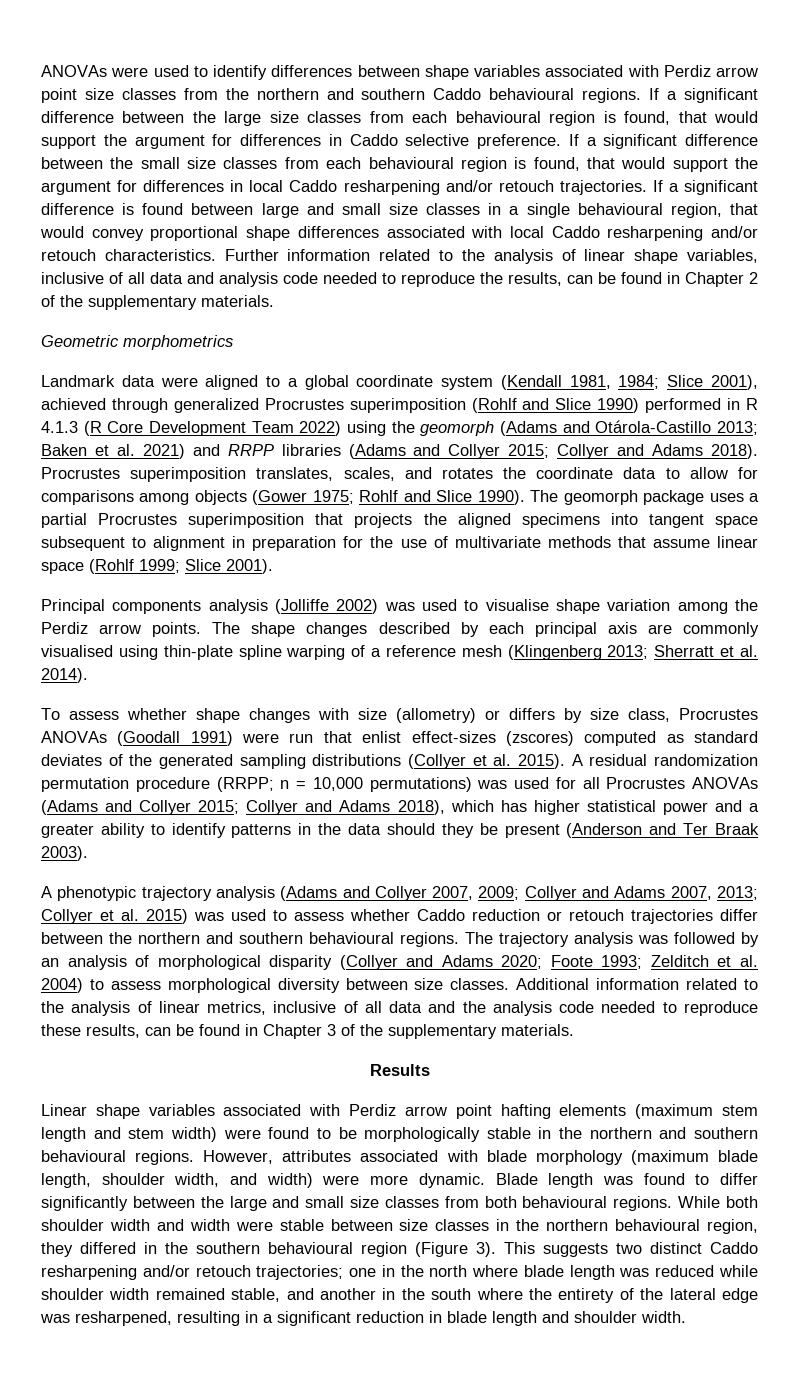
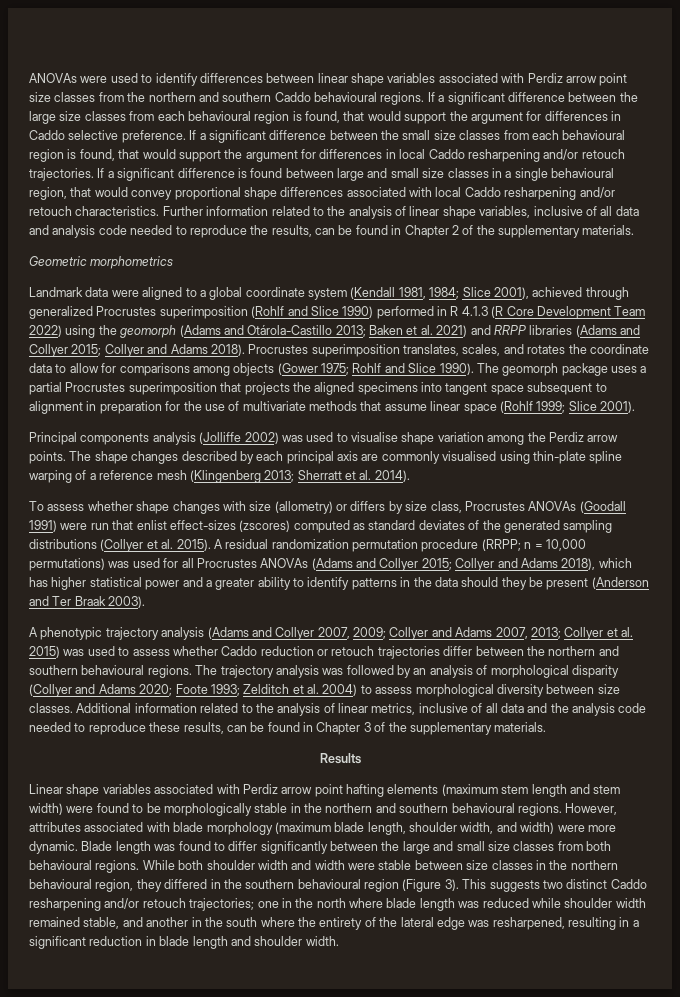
(420, 71) none -> [317,73,348,83] linear

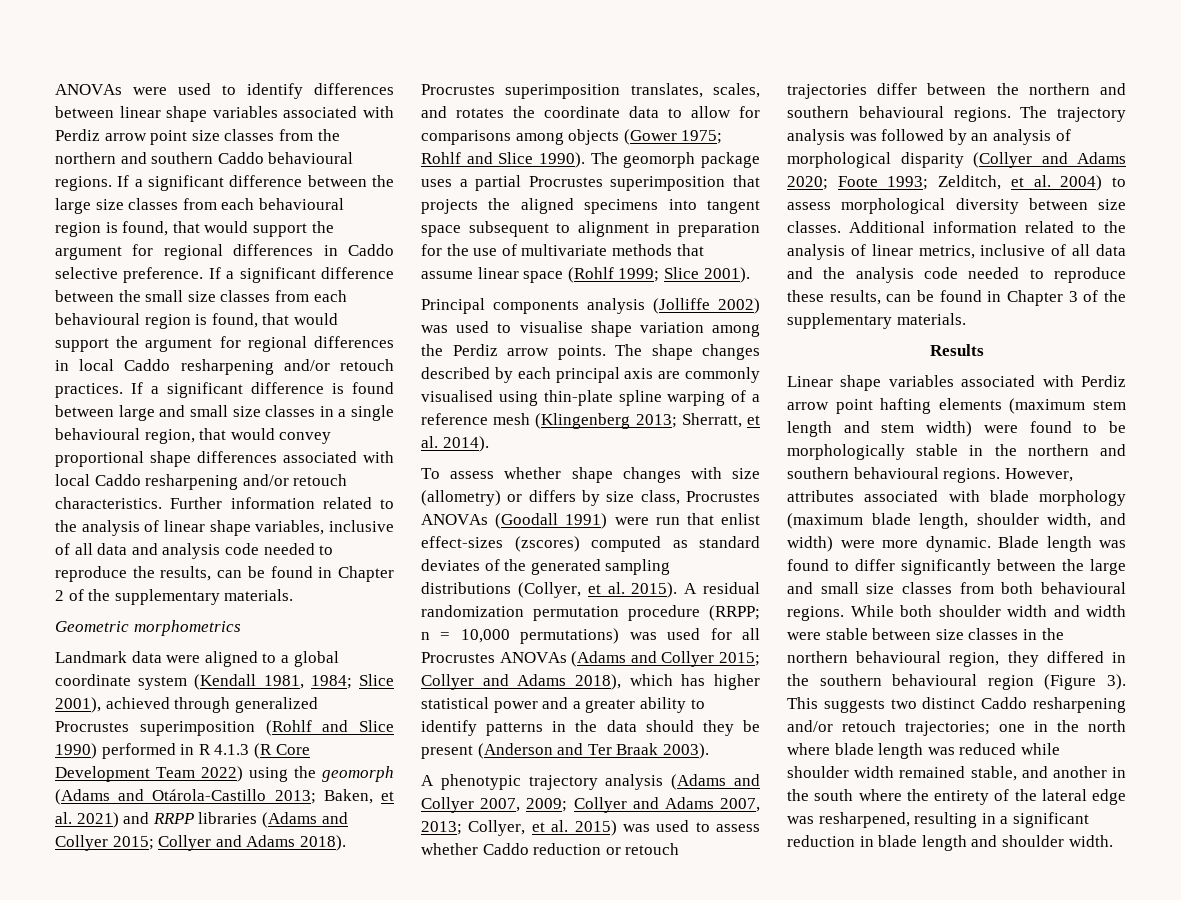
(542, 116) none -> [163,244,223,260] regional
(316, 154) none -> [247,336,307,352] regional
[29,168,94,181] trajectories. -> [55,383,123,398] practices.
[369,325,403,335] Baken -> [323,789,373,804] Baken,
[297,470,342,480] Sherratt -> [681,413,742,428] Sherratt,
[100,539,144,552] (Collyer -> [517,582,581,598] (Collyer,
[564,627,604,640] Collyer -> [468,820,526,836] Collyer,
[243,684,290,694] Zelditch -> [938,175,1002,190] Zelditch,

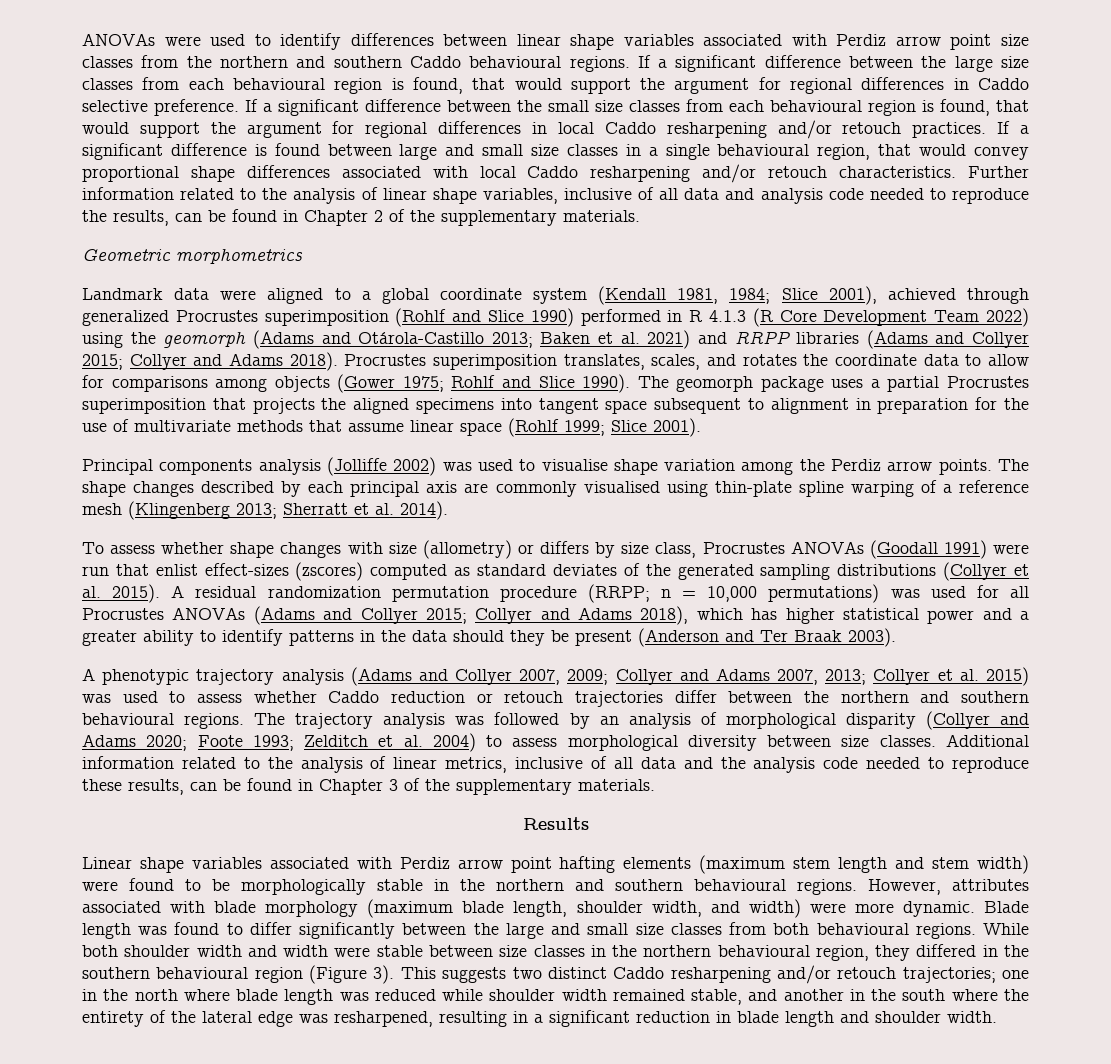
[323,789,373,804] Baken, -> [540,332,591,344] Baken
[681,413,742,428] Sherratt, -> [283,503,348,515] Sherratt
[517,582,581,598] (Collyer, -> [943,562,1008,581] (Collyer
[468,820,526,836] Collyer, -> [873,669,931,685] Collyer
[938,175,1002,190] Zelditch, -> [304,735,369,747] Zelditch

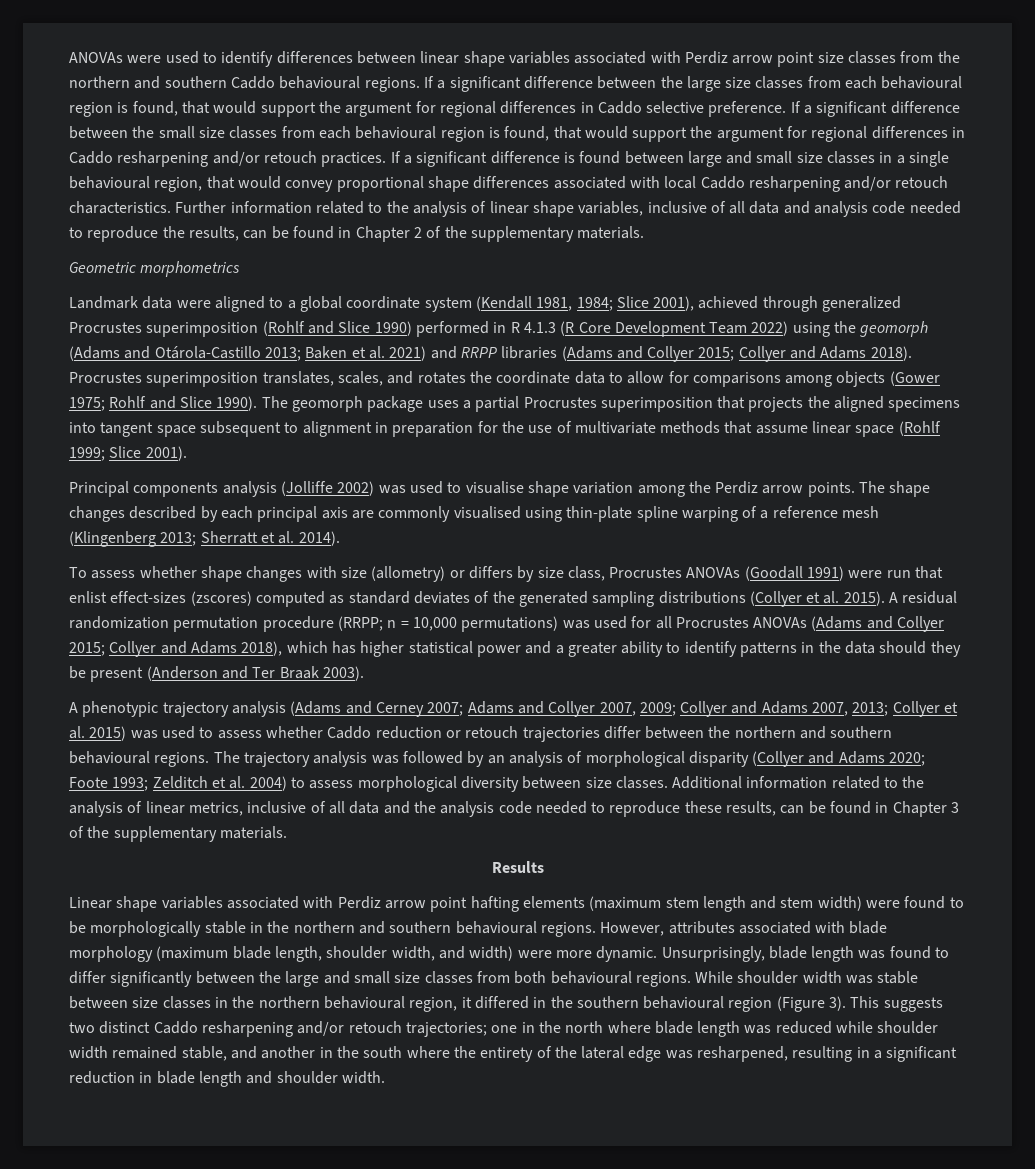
[557,122,594,134] local -> (966, 132) none
(448, 675) none -> [375,701,544,717] Cerney 2007; Adams and
[983,901,1029,913] Blade -> [661,946,807,962] Unsurprisingly, blade
[82,945,371,957] both shoulder width and width were -> [737,971,874,984] shoulder width was
[875,945,911,961] they -> [461,997,472,1008] it

